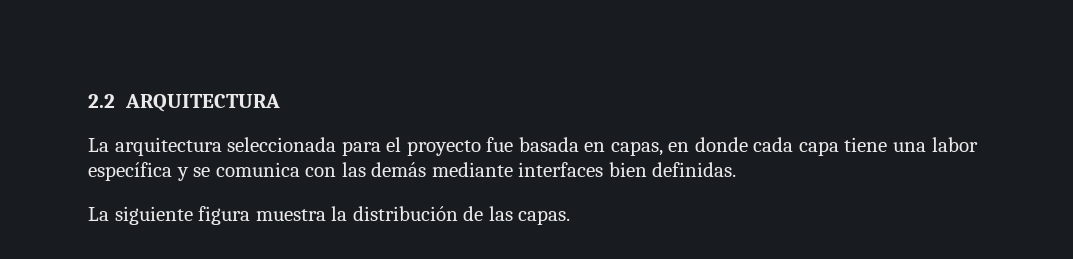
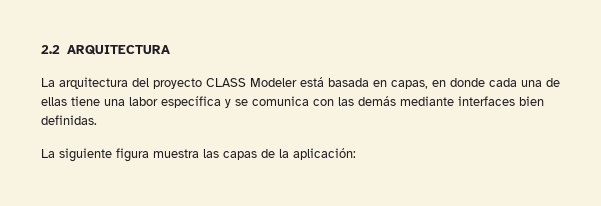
[227,137,514,156] seleccionada para el proyecto fue -> [132,77,324,89] del proyecto CLASS Modeler está
[798,141,839,156] capa -> [521,78,560,87] [41,97,67,106] una de ellas
[331,206,571,225] la distribución de las capas. -> [203,148,356,160] las capas de la aplicación:

